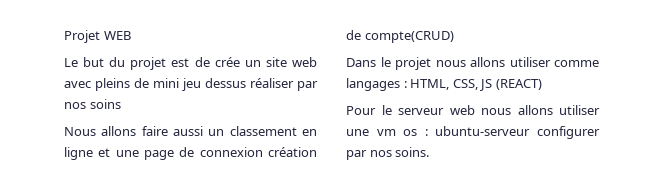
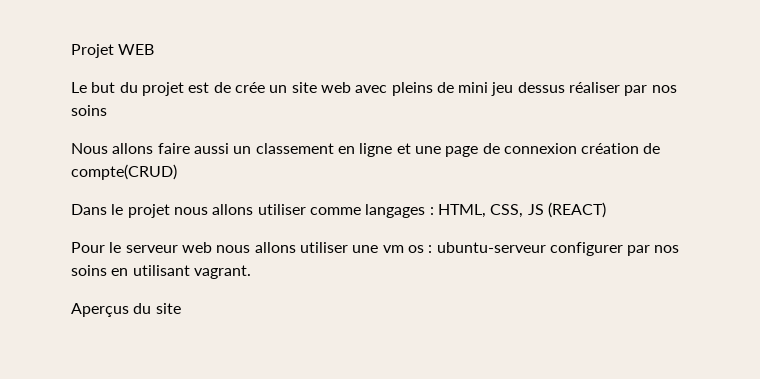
[395,147,430,157] soins. -> [71,265,251,279] [71,303,181,317] soins en utilisant vagrant. // Aperçus du site

